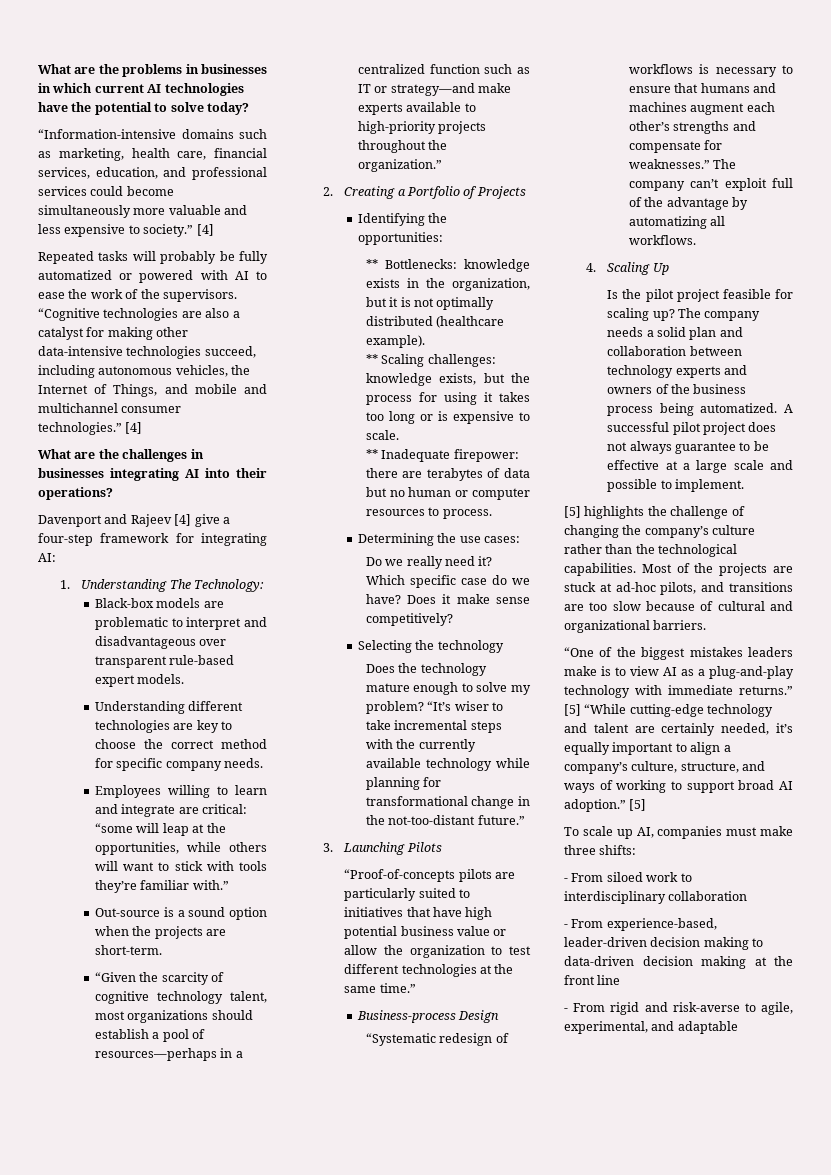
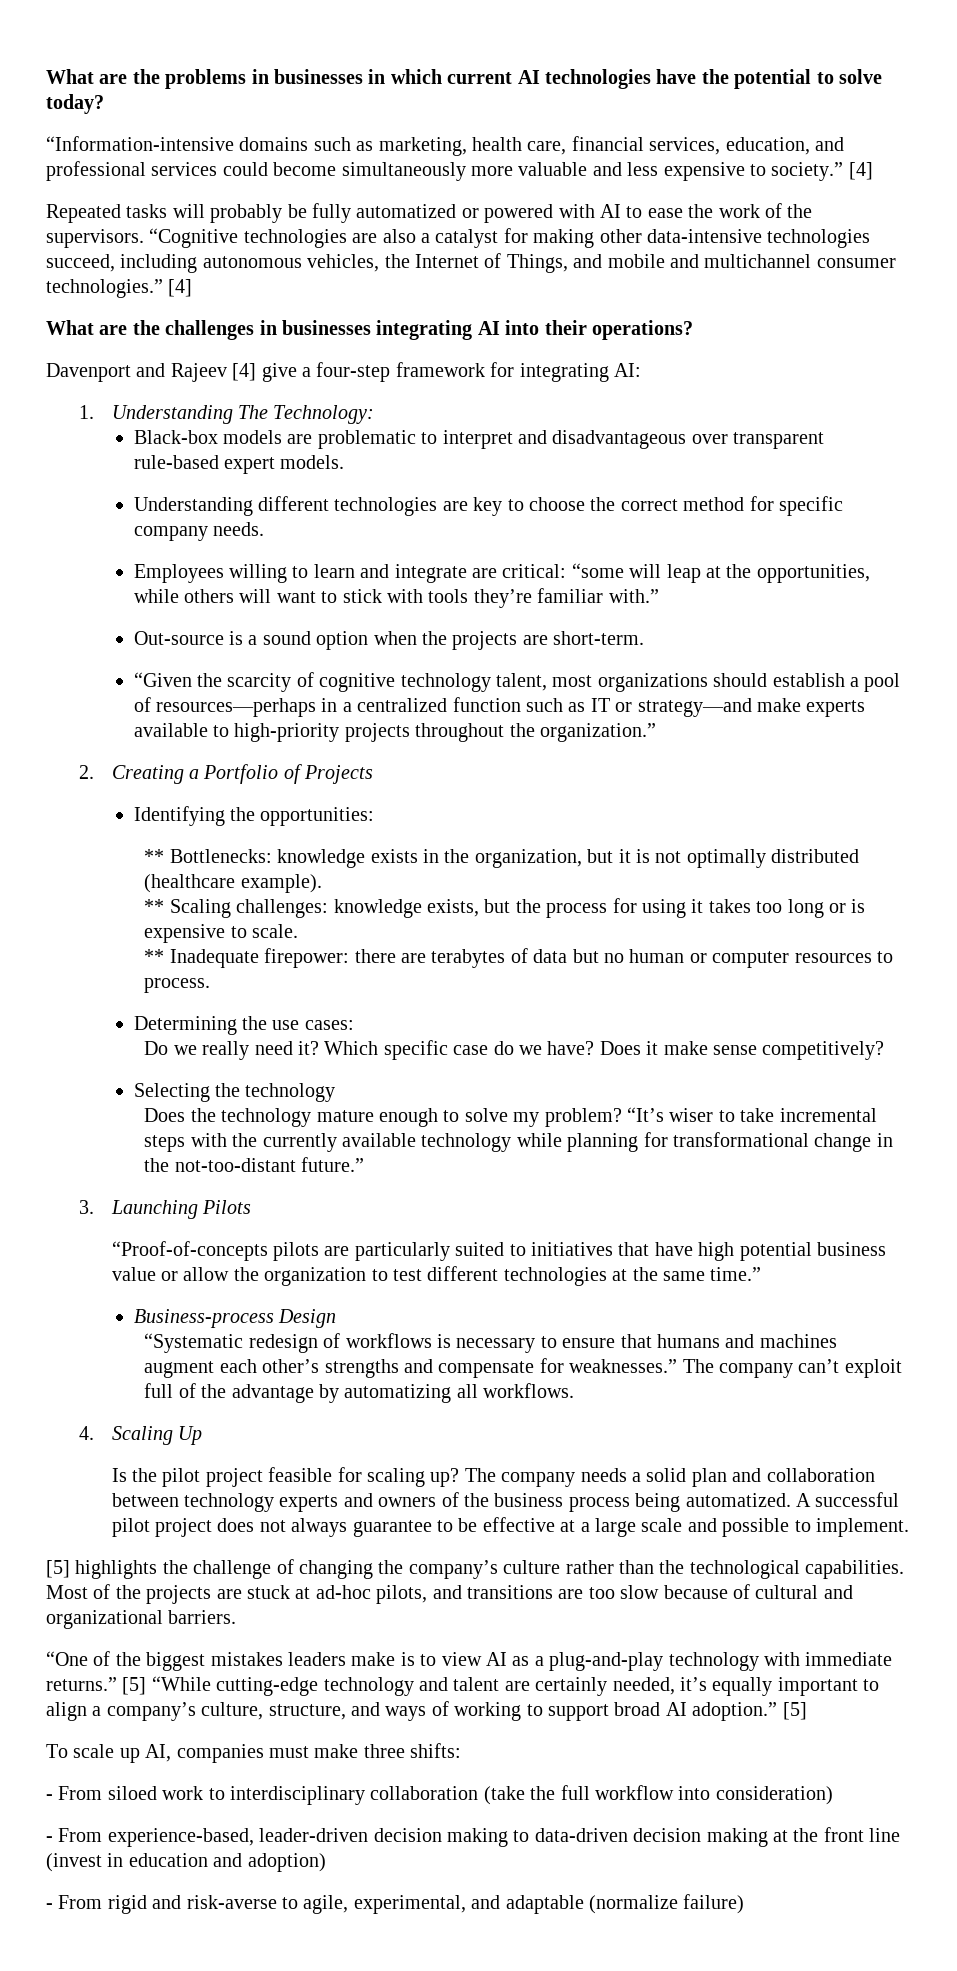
(748, 896) none -> [483,1785,833,1805] (take the full workflow into consideration)
(621, 980) none -> [46,1853,326,1872] (invest in education and adoption)
(738, 1027) none -> [588,1894,745,1914] (normalize failure)

